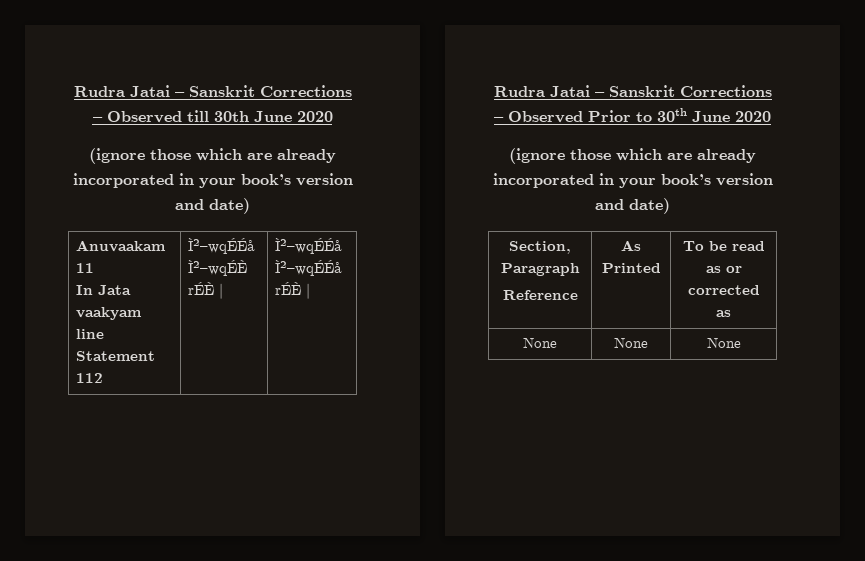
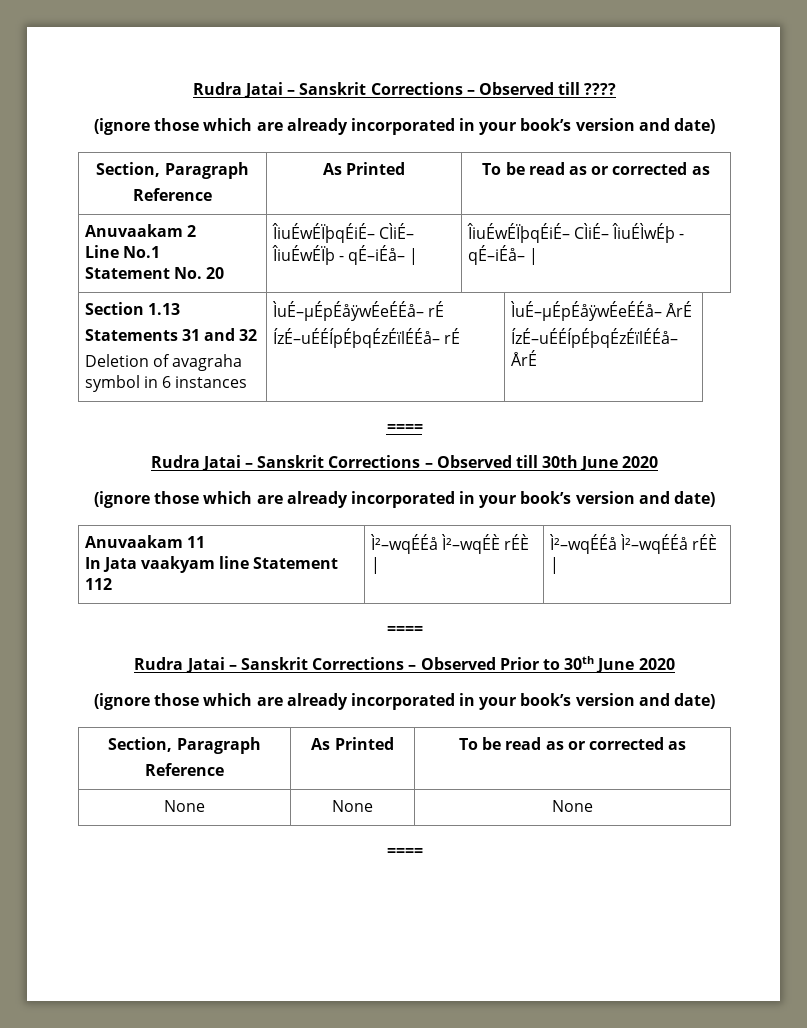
[73,85,352,97] [92,110,209,123] Rudra Jatai – Sanskrit Corrections – Observed till -> [192,82,617,98] [93,118,716,135] [96,162,249,179] [133,188,212,201] [322,162,406,175] [482,162,710,175] [84,224,196,237] [84,245,160,258] [84,267,225,279] [271,223,414,243] [271,245,419,265] [466,223,685,243] [467,245,538,265] [84,302,180,315] [84,328,258,341] [84,354,243,371] [84,375,248,392] [272,301,444,321] [272,328,460,348] [510,301,692,321] [510,328,678,348] [510,350,537,366] [386,424,423,432] [150,455,538,471] Rudra Jatai – Sanskrit Corrections – Observed till ???? // (ignore those which are already incorporated in your book’s version and date) // Section, Paragraph // Reference | As Printed | To be read as or corrected as // Anuvaakam 2 // Line No.1 // Statement No. 20 | ÎiuÉwÉÏþqÉiÉ– CÌiÉ– ÎiuÉwÉÏþ - qÉ–iÉå– | | ÎiuÉwÉÏþqÉiÉ– CÌiÉ– ÎiuÉÌwÉþ - qÉ–iÉå– | // Section 1.13 // Statements 31 and 32 // Deletion of avagraha symbol in 6 instances | ÌuÉ–µÉpÉåÿwÉeÉÉå– rÉ // ÍzÉ–uÉÉÍpÉþqÉzÉïlÉÉå– rÉ | ÌuÉ–µÉpÉåÿwÉeÉÉå– ÅrÉ // ÍzÉ–uÉÉÍpÉþqÉzÉïlÉÉå– ÅrÉ // ==== // Rudra Jatai – Sanskrit Corrections – Observed till
(311, 291) none -> [386,626,423,634] // ====
(741, 342) none -> [386,848,423,856] // ====

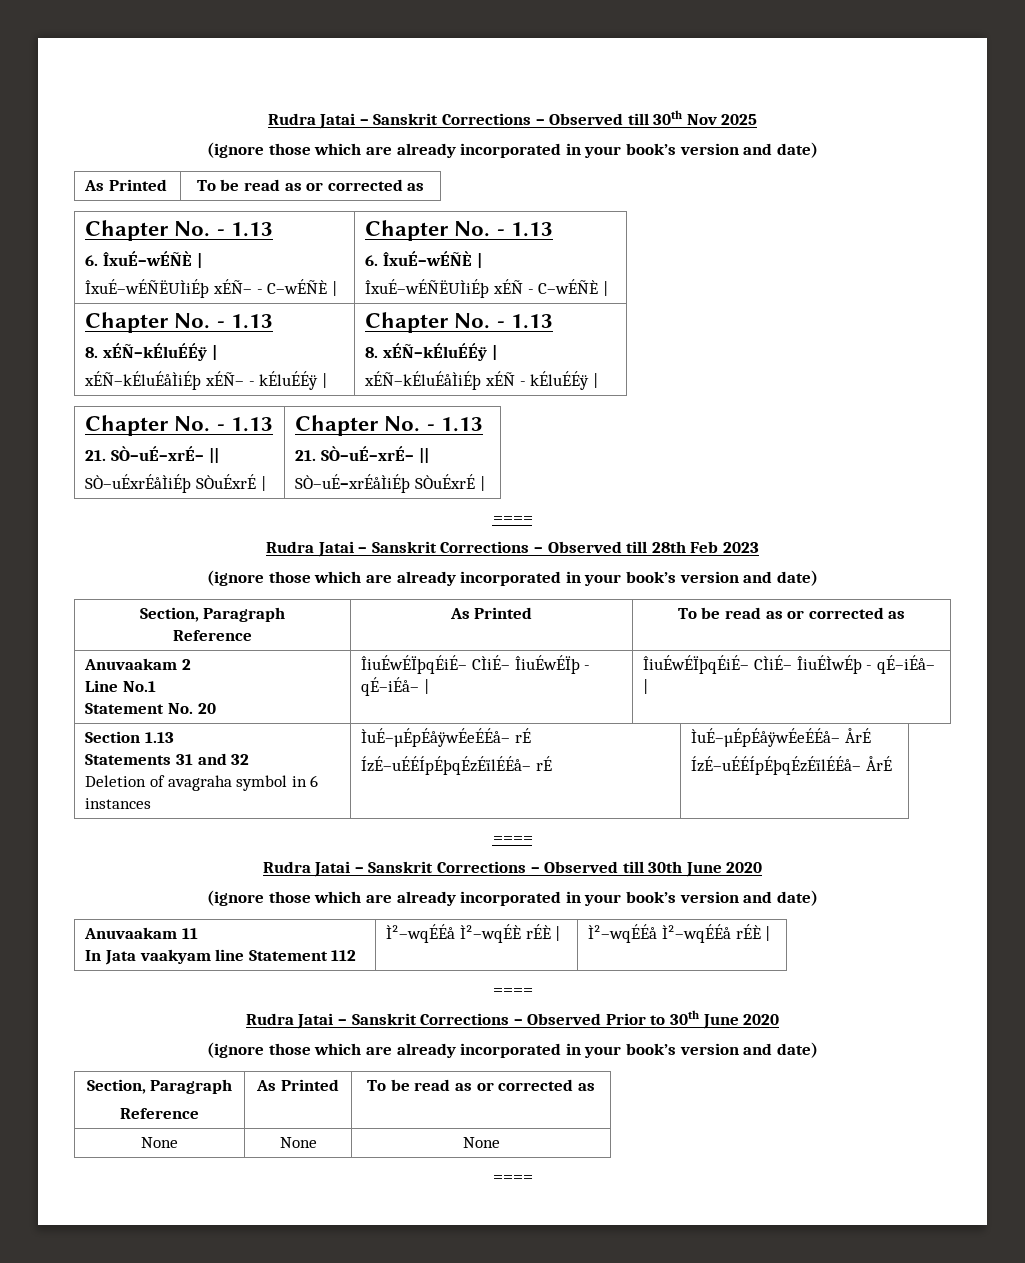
[192,82,617,98] Rudra Jatai – Sanskrit Corrections – Observed till ???? -> [267,110,758,129] [207,142,818,158] [84,179,167,191] [196,179,425,191] [85,220,273,241] [85,251,202,268] [85,279,337,298] [365,220,553,241] [365,251,482,268] [365,279,608,298] [85,312,273,333] [85,343,217,361] [84,371,327,390] [365,312,553,333] [365,343,497,361] [364,371,598,390] [85,415,273,436] [85,446,219,463] [85,474,266,493] [295,415,483,436] [295,446,429,463] [295,474,485,493] [492,516,533,523] [266,541,759,557] Rudra Jatai – Sanskrit Corrections – Observed till 30th Nov 2025 // (ignore those which are already incorporated in your book’s version and date) // As Printed | To be read as or corrected as // Chapter No. - 1.13 // 6. ÎxuÉ–wÉÑÈ | // ÎxuÉ–wÉÑËUÌiÉþ xÉÑ– - C–wÉÑÈ | | Chapter No. - 1.13 // 6. ÎxuÉ–wÉÑÈ | // ÎxuÉ–wÉÑËUÌiÉþ xÉÑ - C–wÉÑÈ | // Chapter No. - 1.13 // 8. xÉÑ–kÉluÉÉÿ | // xÉÑ–kÉluÉåÌiÉþ xÉÑ– - kÉluÉÉÿ | | Chapter No. - 1.13 // 8. xÉÑ–kÉluÉÉÿ | // xÉÑ–kÉluÉåÌiÉþ xÉÑ - kÉluÉÉÿ | // Chapter No. - 1.13 // 21. SÒ–uÉ–xrÉ– || // SÒ–uÉxrÉåÌiÉþ SÒuÉxrÉ | | Chapter No. - 1.13 // 21. SÒ–uÉ–xrÉ– || // SÒ–uÉ–xrÉåÌiÉþ SÒuÉxrÉ | // ==== // Rudra Jatai – Sanskrit Corrections – Observed till 28th Feb 2023

